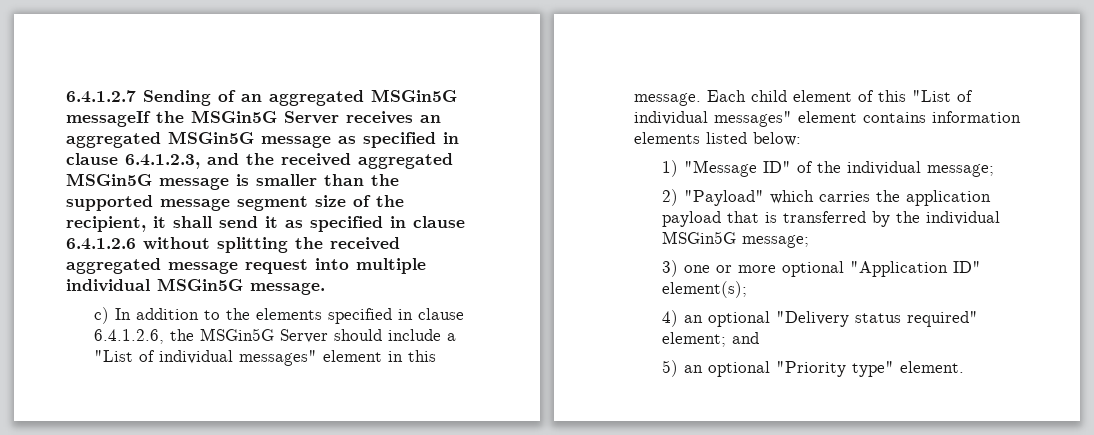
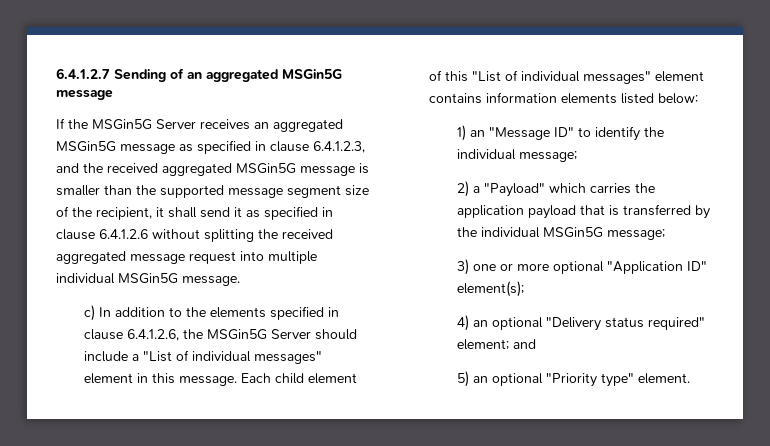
[66,111,151,127] messageIf -> [56,90,113,100] [56,118,65,129] message // If
(678, 168) none -> [469,130,485,137] an
[796,161,813,173] of -> [577,126,640,141] to identify
(678, 197) none -> [472,186,480,193] a

